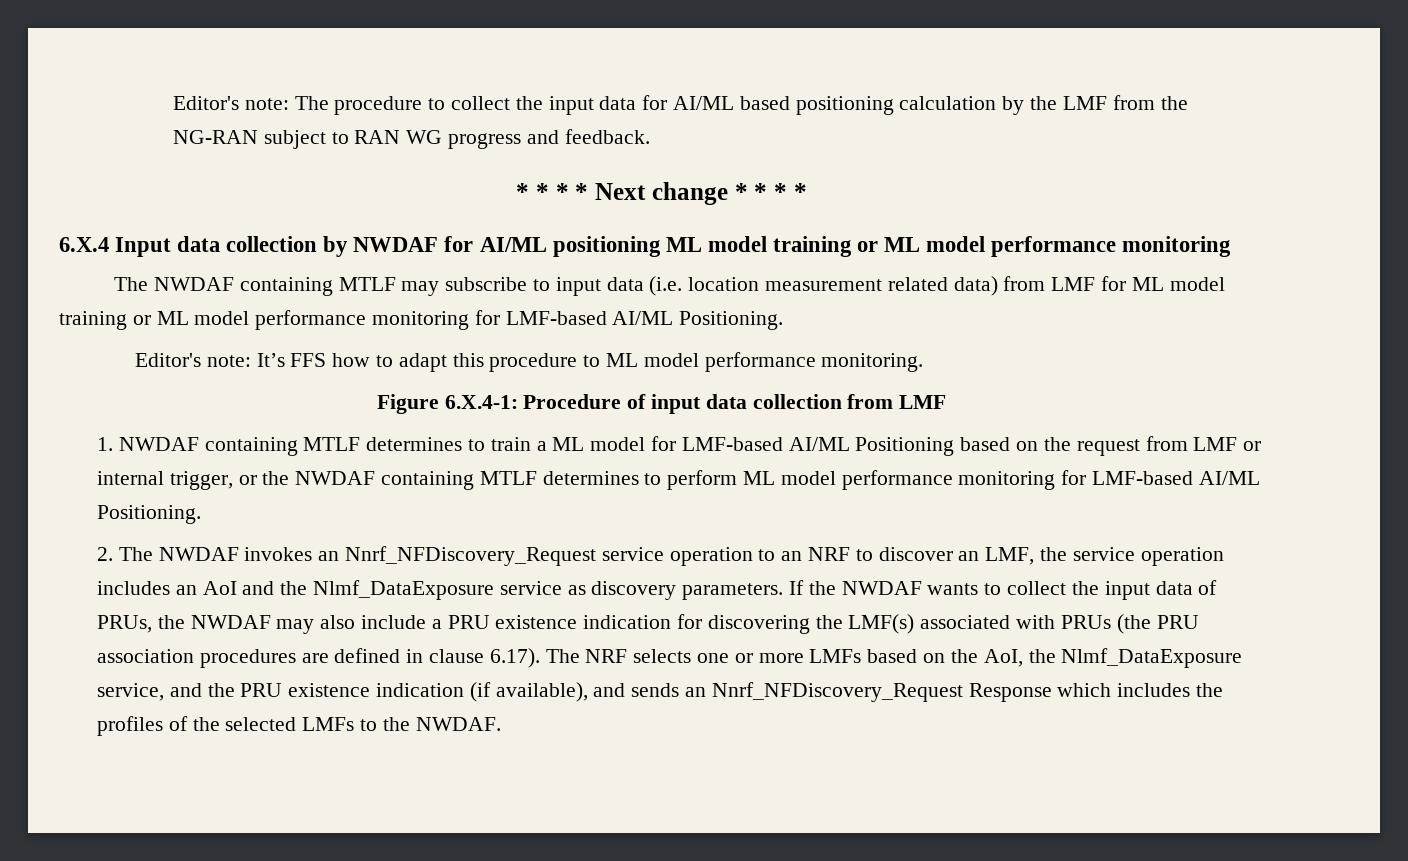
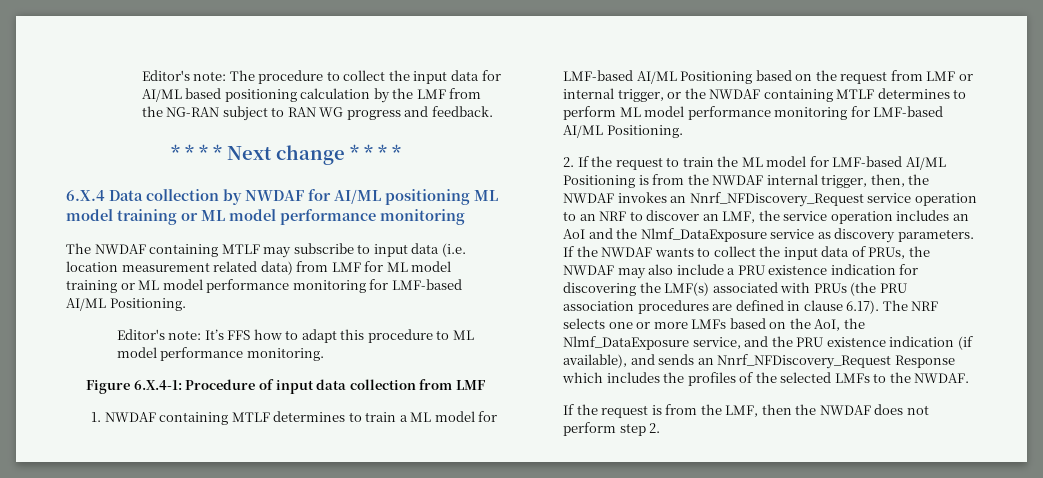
[115,236,221,257] Input data -> [109,190,143,201] Data
[118,547,153,561] The -> [577,156,946,170] [563,174,930,188] If the request to train the ML model for LMF-based AI/ML Positioning is from the NWDAF internal trigger, then, the
(501, 724) none -> [563,404,929,418] [563,422,661,436] // If the request is from the LMF, then the NWDAF does not perform step 2.

